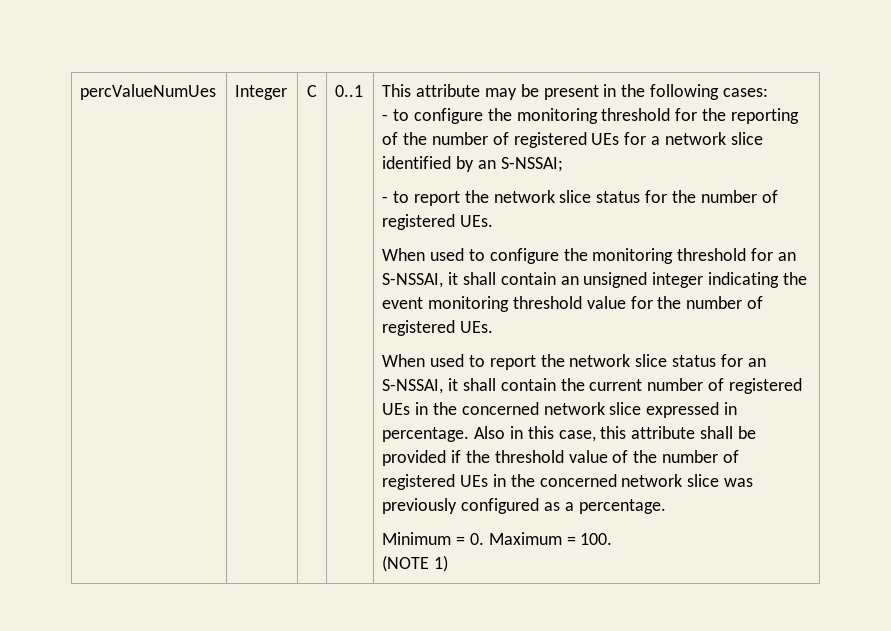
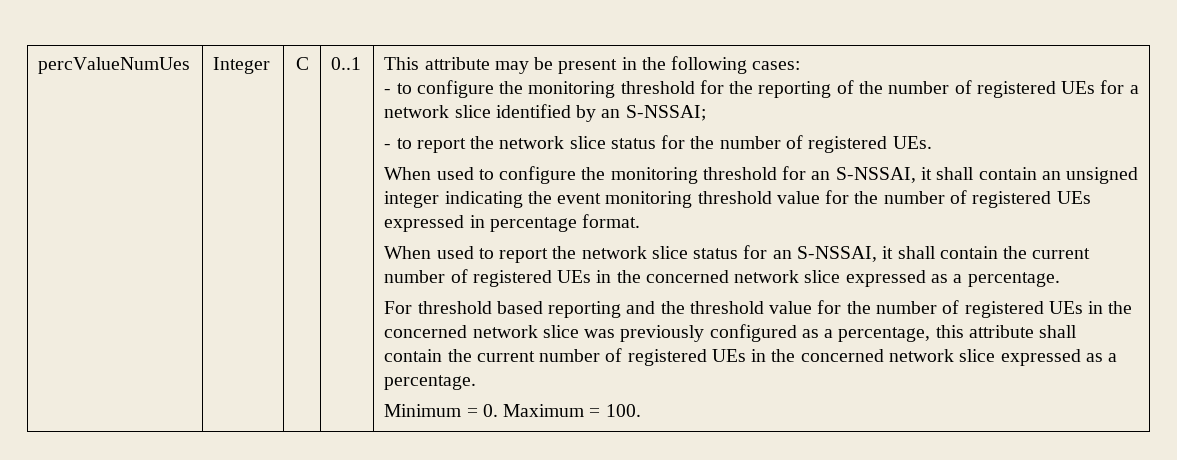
[459,321,493,333] UEs. -> [1056,191,1091,204] [384,214,641,232] UEs expressed in percentage format.
[724,402,738,415] [382,426,756,442] [382,450,461,466] in percentage. Also in this case, this attribute shall be provided if -> [930,272,1060,287] [384,301,656,318] as a percentage. // For threshold based reporting and
[612,450,629,463] of -> [817,300,842,314] for
(574, 506) none -> [838,325,1078,342] [384,348,1118,366] percentage, this attribute shall contain the current number of registered UEs in the concerned network slice expressed as a
[382,555,448,572] // (NOTE 1) -> (641, 410) none

